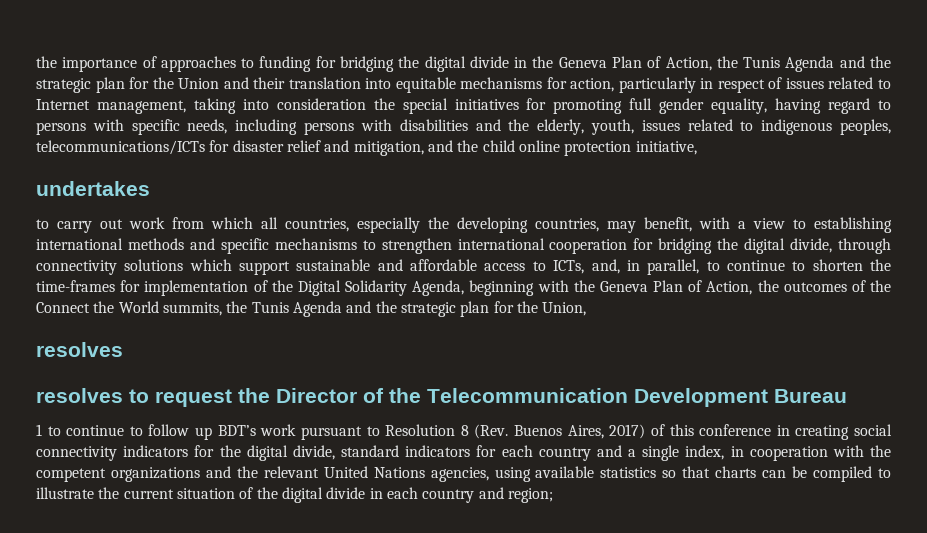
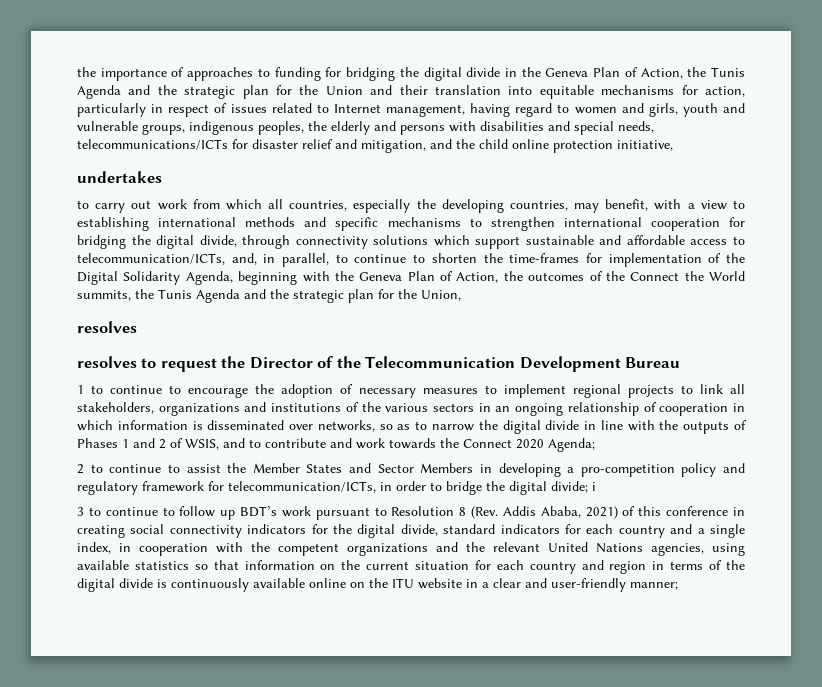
[193,98,892,114] [36,119,891,135] taking into consideration the special initiatives for promoting full gender equality, having regard to persons with specific needs, including persons with disabilities and the elderly, youth, issues related to indigenous peoples, -> [470,103,745,117] [77,121,654,135] having regard to women and girls, youth and vulnerable groups, indigenous peoples, the elderly and persons with disabilities and special needs,
[553,260,585,274] ICTs, -> [77,253,225,265] telecommunication/ICTs,
(143, 431) none -> [188,384,745,398] [77,402,745,416] [77,420,748,434] [77,438,595,452] [77,463,745,477] [77,481,596,495] [77,507,175,516] encourage the adoption of necessary measures to implement regional projects to link all stakeholders, organizations and institutions of the various sectors in an ongoing relationship of cooperation in which information is disseminated over networks, so as to narrow the digital divide in line with the outputs of Phases 1 and 2 of WSIS, and to contribute and work towards the Connect 2020 Agenda; // 2 to continue to assist the Member States and Sector Members in developing a pro-competition policy and regulatory framework for telecommunication/ICTs, in order to bridge the digital divide; i // 3 to continue to
[514,424,646,439] Buenos Aires, 2017) -> [502,506,618,519] Addis Ababa, 2021)
[715,466,892,482] [36,487,553,503] charts can be compiled to illustrate the current situation of the digital divide in each country and region; -> [244,560,745,574] [77,578,678,592] information on the current situation for each country and region in terms of the digital divide is continuously available online on the ITU website in a clear and user-friendly manner;

